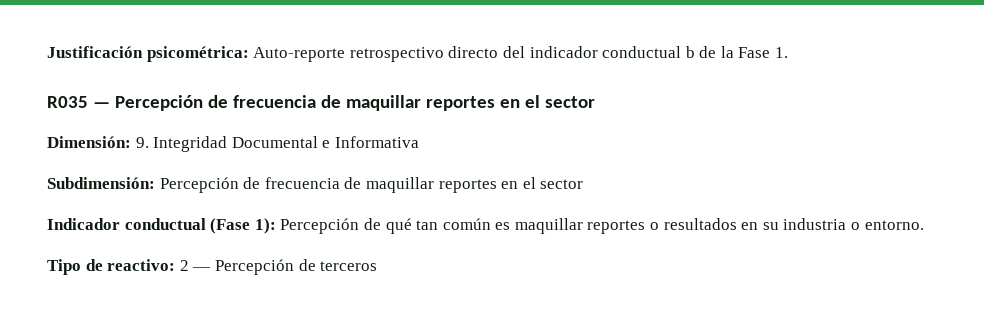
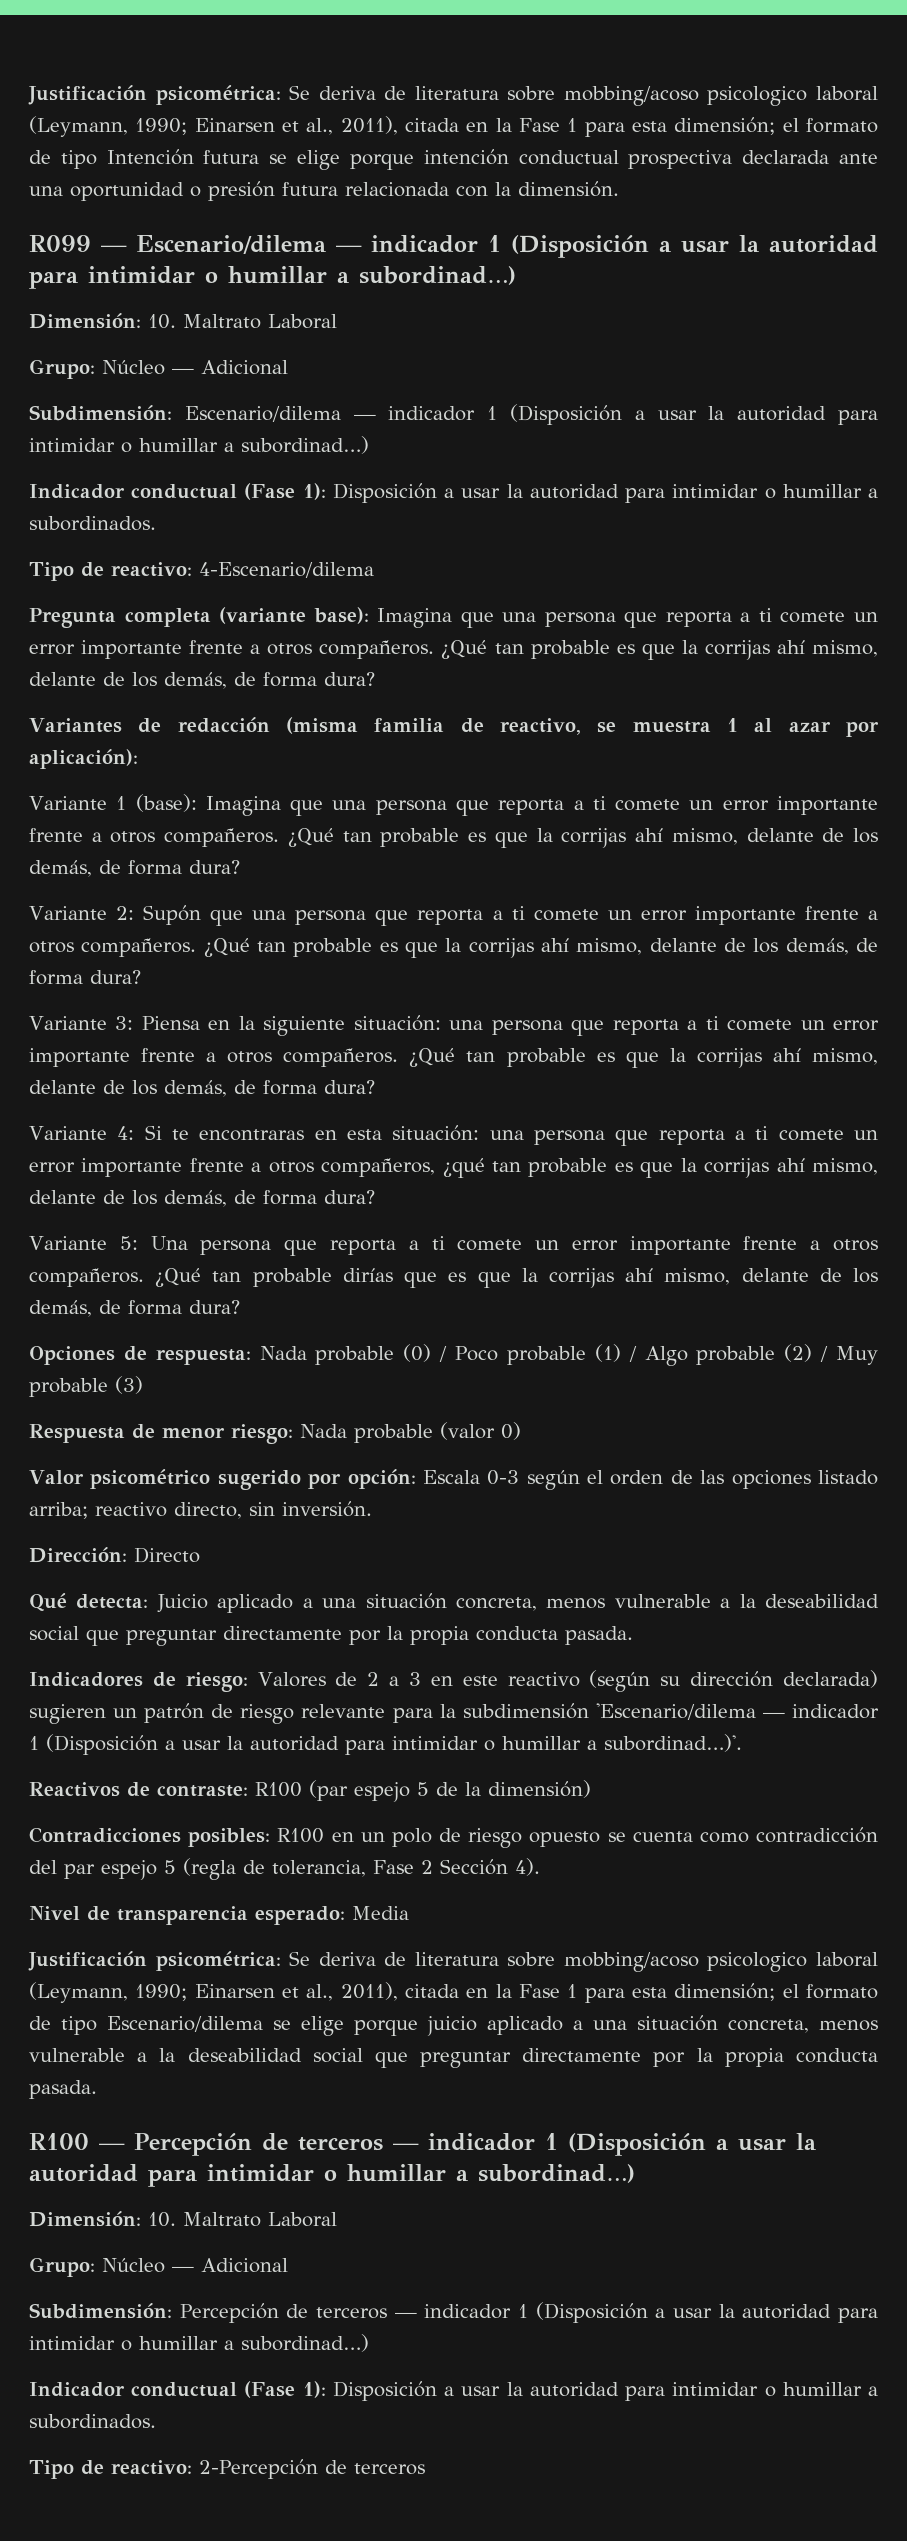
[47,46,789,62] [47,95,595,111] [47,136,419,152] [47,177,584,193] [47,218,924,234] [47,259,294,275] Justificación psicométrica: Auto-reporte retrospectivo directo del indicador conductual b de la Fase 1. // R035 — Percepción de frecuencia de maquillar reportes en el sector // Dimensión: 9. Integridad Documental e Informativa // Subdimensión: Percepción de frecuencia de maquillar reportes en el sector // Indicador conductual (Fase 1): Percepción de qué tan común es maquillar reportes o resultados en su industria o entorno. // Tipo de reactivo: 2 — Percepción -> [28,85,878,106] [29,116,879,137] [29,149,879,170] [29,181,619,201] [29,235,878,258] [29,266,516,289] [29,313,337,329] [29,359,288,379] [29,404,878,425] [29,436,369,454] [29,483,879,503] [29,516,156,531] [29,562,374,581] [29,607,879,628] [29,640,878,660] [29,672,375,689] [29,717,879,737] [29,749,138,769] [29,794,879,816] [29,828,879,848] [29,860,240,877] [29,905,879,926] [29,938,879,958] [29,970,141,985] [29,1015,880,1036] [29,1048,879,1068] [29,1080,375,1097] [29,1125,879,1146] [29,1158,879,1178] [29,1190,375,1207] [29,1236,878,1256] [29,1268,878,1288] [29,1300,240,1317] [29,1344,878,1366] [29,1376,143,1397] [29,1422,521,1444] [29,1469,878,1490] [29,1501,372,1519] [29,1547,200,1563] [29,1593,879,1613] [29,1626,633,1646] [29,1670,879,1692] [29,1703,879,1724] [29,1734,742,1755] [29,1780,591,1802] [29,1827,878,1848] [29,1858,540,1880] [29,1906,409,1925] [28,1951,878,1972] [29,1982,879,2003] [29,2015,878,2036] [29,2048,878,2068] [29,2080,97,2099] [29,2133,816,2156] [29,2164,635,2187] [29,2211,337,2227] [29,2257,288,2277] [29,2302,878,2323] [29,2334,369,2352] [29,2381,879,2401] [29,2414,156,2429] [29,2459,318,2479] Justificación psicométrica: Se deriva de literatura sobre mobbing/acoso psicologico laboral (Leymann, 1990; Einarsen et al., 2011), citada en la Fase 1 para esta dimensión; el formato de tipo Intención futura se elige porque intención conductual prospectiva declarada ante una oportunidad o presión futura relacionada con la dimensión. // R099 — Escenario/dilema — indicador 1 (Disposición a usar la autoridad para intimidar o humillar a subordinad…) // Dimensión: 10. Maltrato Laboral // Grupo: Núcleo — Adicional // Subdimensión: Escenario/dilema — indicador 1 (Disposición a usar la autoridad para intimidar o humillar a subordinad…) // Indicador conductual (Fase 1): Disposición a usar la autoridad para intimidar o humillar a subordinados. // Tipo de reactivo: 4-Escenario/dilema // Pregunta completa (variante base): Imagina que una persona que reporta a ti comete un error importante frente a otros compañeros. ¿Qué tan probable es que la corrijas ahí mismo, delante de los demás, de forma dura? // Variantes de redacción (misma familia de reactivo, se muestra 1 al azar por aplicación): // Variante 1 (base): Imagina que una persona que reporta a ti comete un error importante frente a otros compañeros. ¿Qué tan probable es que la corrijas ahí mismo, delante de los demás, de forma dura? // Variante 2: Supón que una persona que reporta a ti comete un error importante frente a otros compañeros. ¿Qué tan probable es que la corrijas ahí mismo, delante de los demás, de forma dura? // Variante 3: Piensa en la siguiente situación: una persona que reporta a ti comete un error importante frente a otros compañeros. ¿Qué tan probable es que la corrijas ahí mismo, delante de los demás, de forma dura? // Variante 4: Si te encontraras en esta situación: una persona que reporta a ti comete un error importante frente a otros compañeros, ¿qué tan probable es que la corrijas ahí mismo, delante de los demás, de forma dura? // Variante 5: Una persona que reporta a ti comete un error importante frente a otros compañeros. ¿Qué tan probable dirías que es que la corrijas ahí mismo, delante de los demás, de forma dura? // Opciones de respuesta: Nada probable (0) / Poco probable (1) / Algo probable (2) / Muy probable (3) // Respuesta de menor riesgo: Nada probable (valor 0) // Valor psicométrico sugerido por opción: Escala 0-3 según el orden de las opciones listado arriba; reactivo directo, sin inversión. // Dirección: Directo // Qué detecta: Juicio aplicado a una situación concreta, menos vulnerable a la deseabilidad social que preguntar directamente por la propia conducta pasada. // Indicadores de riesgo: Valores de 2 a 3 en este reactivo (según su dirección declarada) sugieren un patrón de riesgo relevante para la subdimensión 'Escenario/dilema — indicador 1 (Disposición a usar la autoridad para intimidar o humillar a subordinad…)'. // Reactivos de contraste: R100 (par espejo 5 de la dimensión) // Contradicciones posibles: R100 en un polo de riesgo opuesto se cuenta como contradicción del par espejo 5 (regla de tolerancia, Fase 2 Sección 4). // Nivel de transparencia esperado: Media // Justificación psicométrica: Se deriva de literatura sobre mobbing/acoso psicologico laboral (Leymann, 1990; Einarsen et al., 2011), citada en la Fase 1 para esta dimensión; el formato de tipo Escenario/dilema se elige porque juicio aplicado a una situación concreta, menos vulnerable a la deseabilidad social que preguntar directamente por la propia conducta pasada. // R100 — Percepción de terceros — indicador 1 (Disposición a usar la autoridad para intimidar o humillar a subordinad…) // Dimensión: 10. Maltrato Laboral // Grupo: Núcleo — Adicional // Subdimensión: Percepción de terceros — indicador 1 (Disposición a usar la autoridad para intimidar o humillar a subordinad…) // Indicador conductual (Fase 1): Disposición a usar la autoridad para intimidar o humillar a subordinados. // Tipo de reactivo: 2-Percepción

